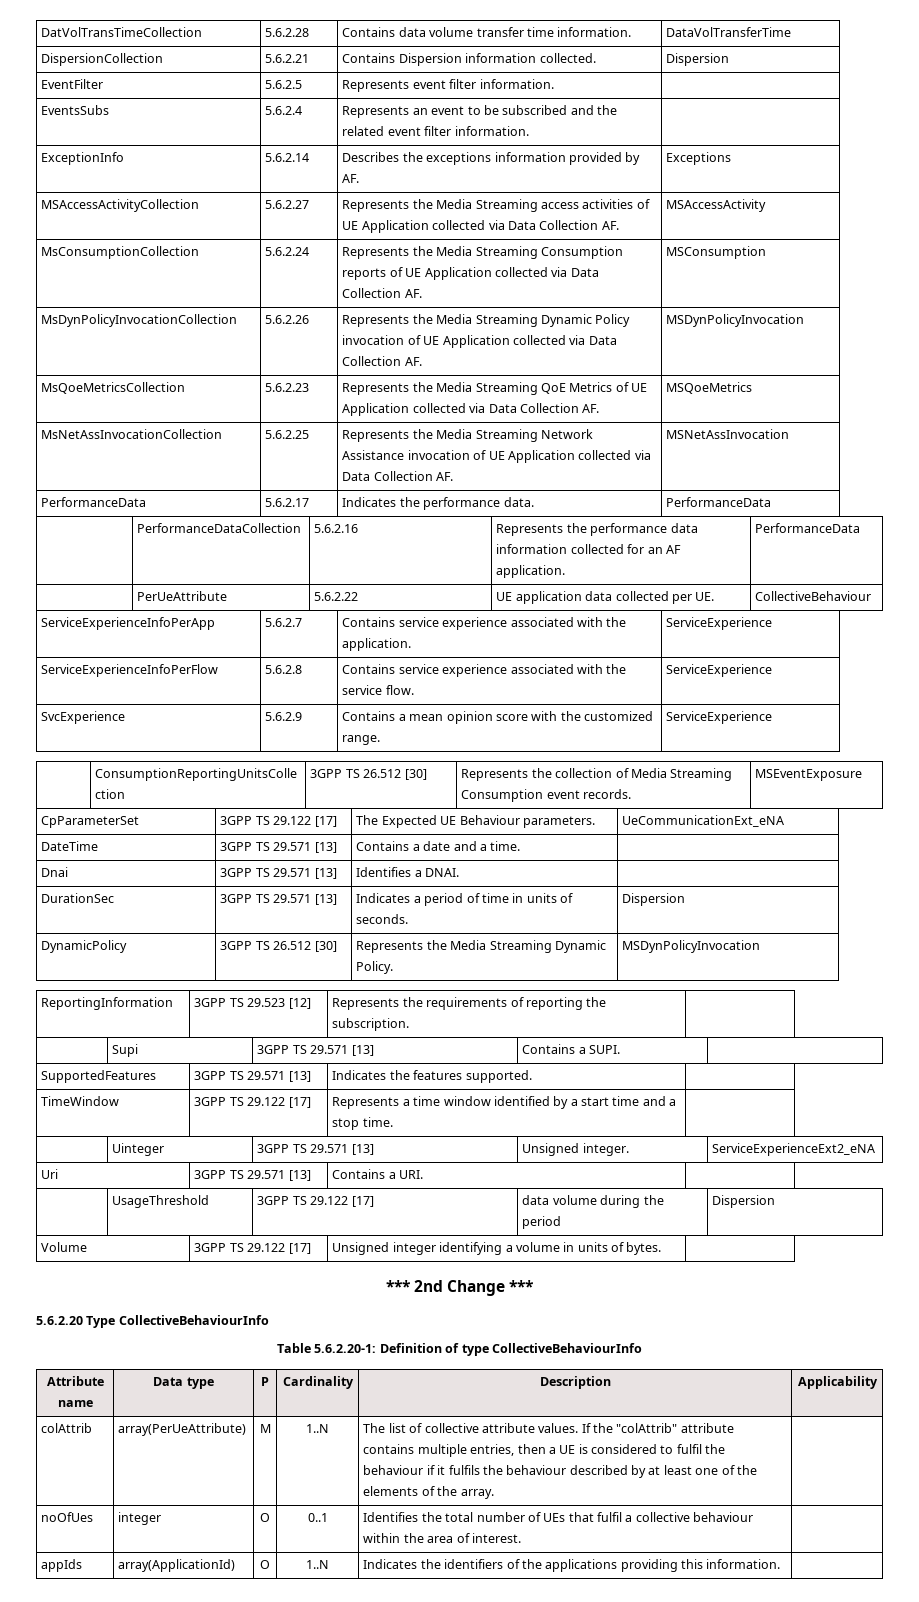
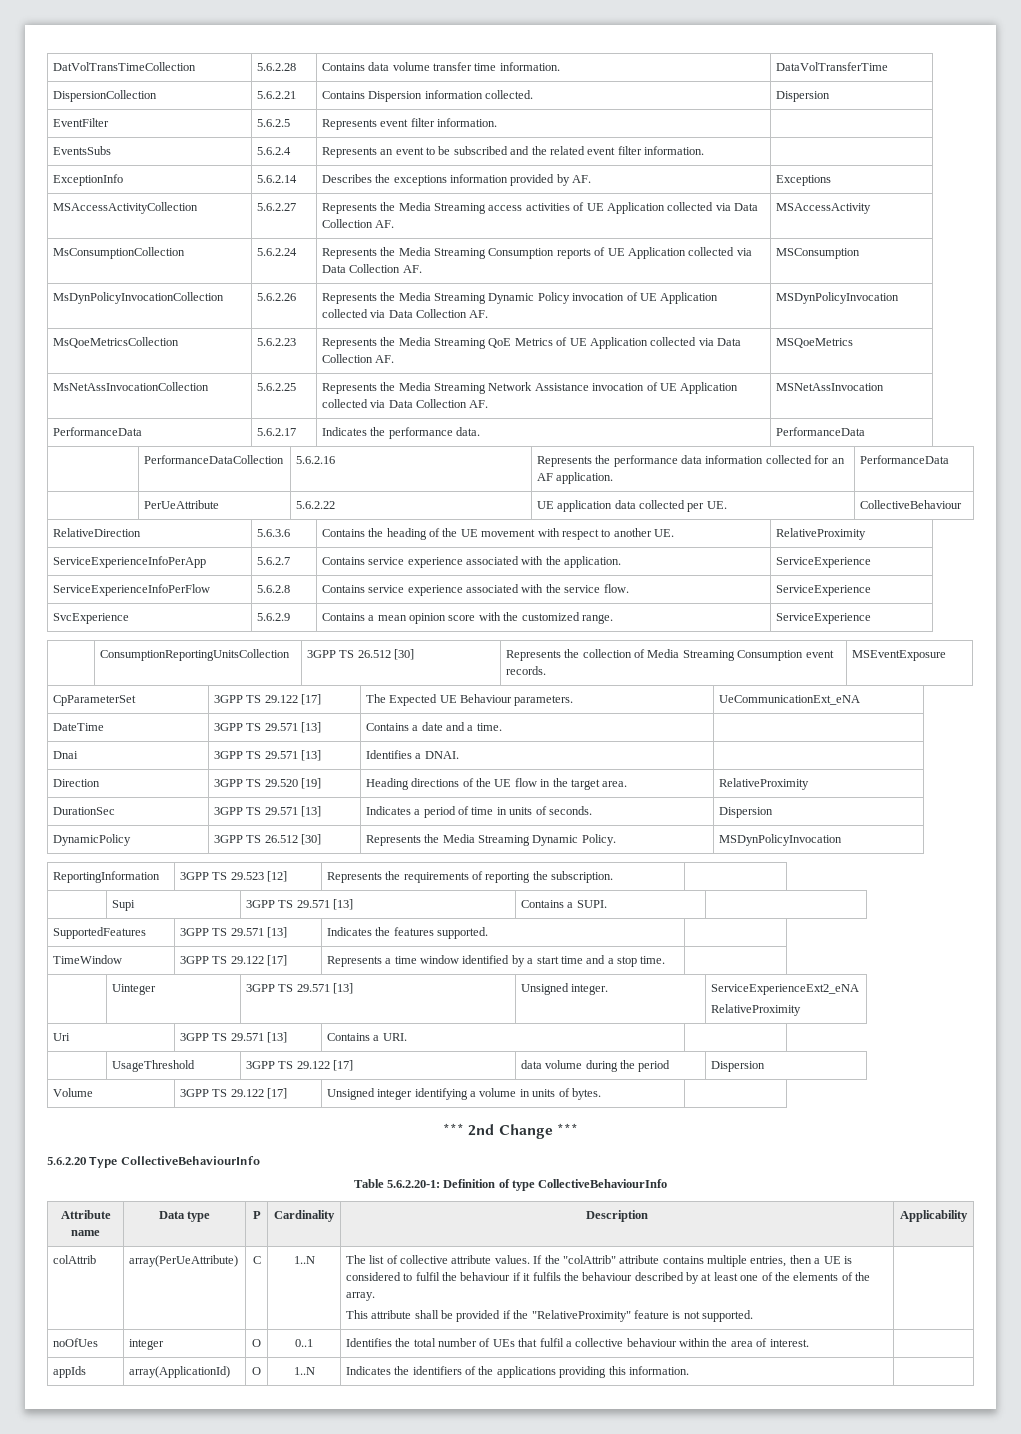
(872, 596) none -> [52,528,141,537] [256,529,290,537] [321,528,675,540] [775,528,866,540] // RelativeDirection | 5.6.3.6 | Contains the heading of the UE movement with respect to another UE. | RelativeProximity
(460, 872) none -> [52,779,100,787] [213,778,322,789] [365,778,628,790] [718,778,809,790] // Direction | 3GPP TS 29.520 [19] | Heading directions of the UE flow in the target area. | RelativeProximity
(876, 1149) none -> [710,1004,801,1016] // RelativeProximity
[259,1424,271,1433] M -> [252,1256,261,1264] C
(494, 1494) none -> [345,1310,754,1322] // This attribute shall be provided if the "RelativeProximity" feature is not supported.

